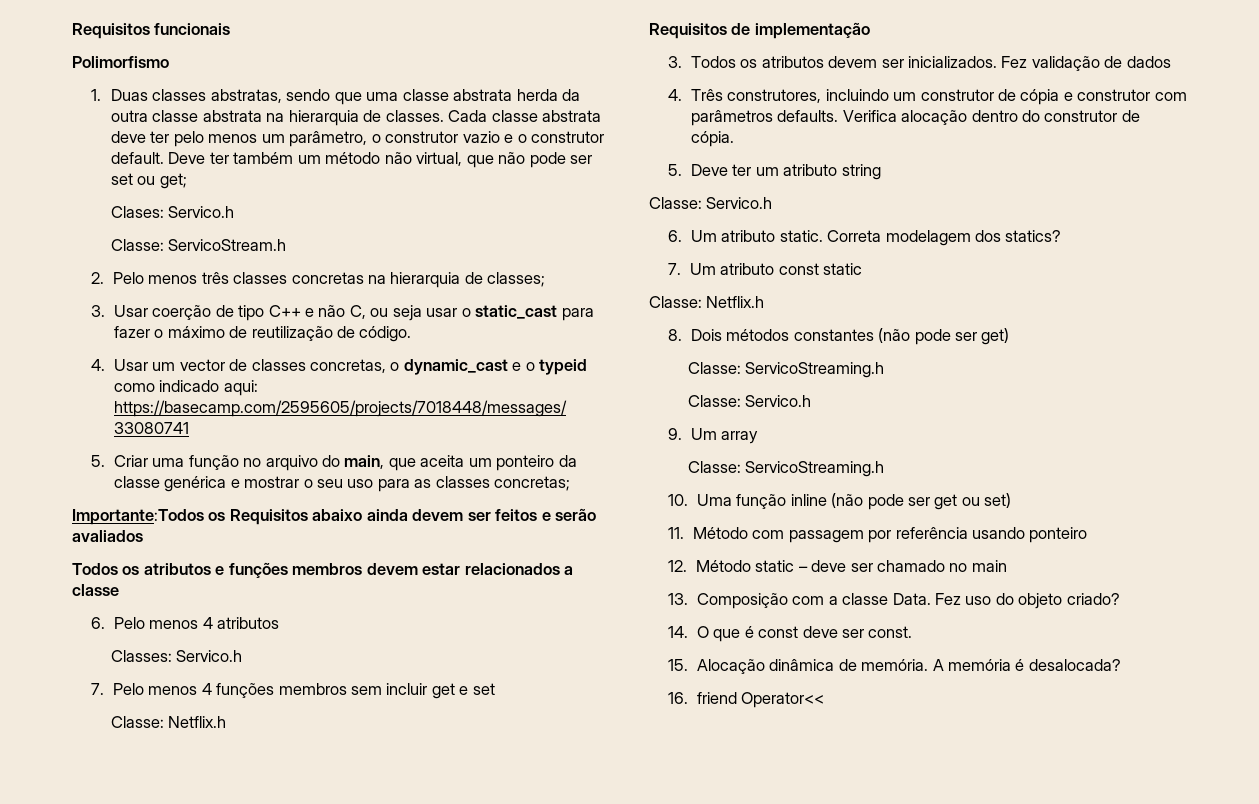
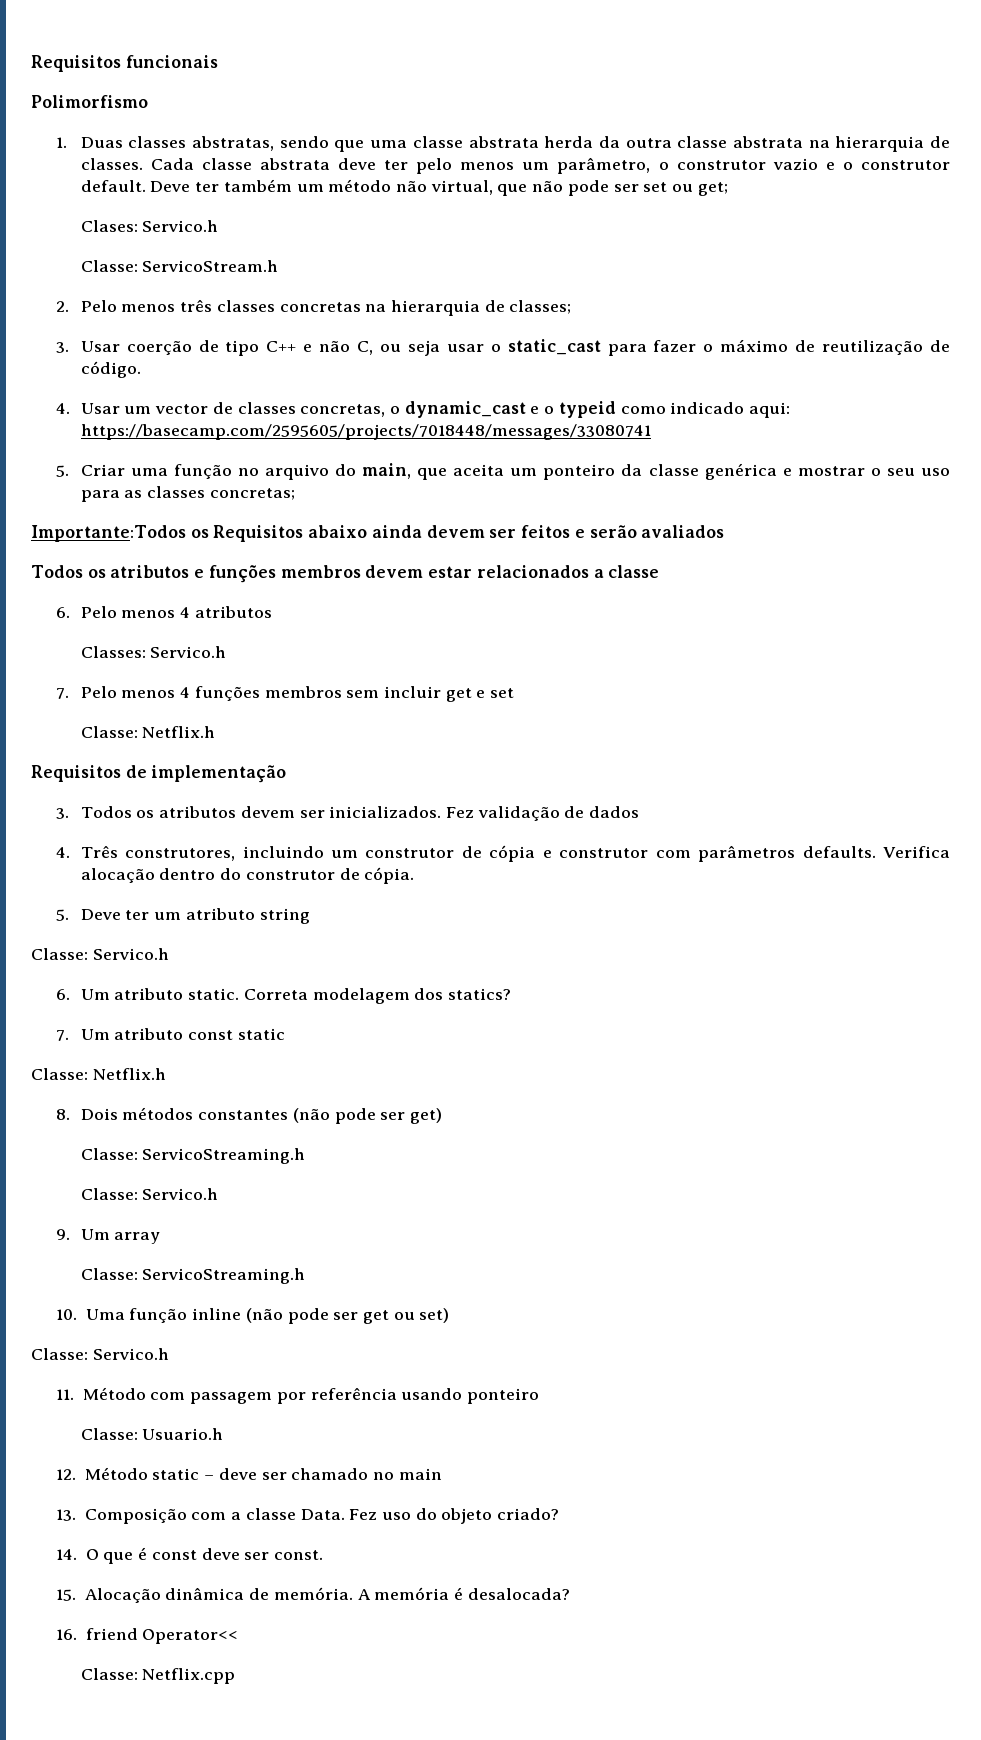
(1012, 500) none -> [31,1348,169,1360] // Classe: Servico.h
(1088, 535) none -> [80,1428,224,1440] // Classe: Usuario.h
(825, 700) none -> [80,1668,236,1684] // Classe: Netflix.cpp

